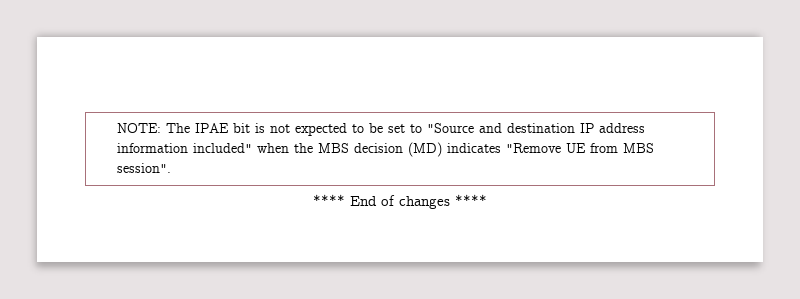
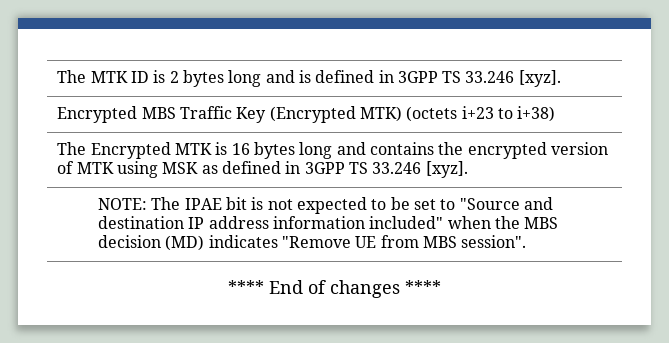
(117, 128) none -> [57,70,561,87] [57,106,556,123] [57,142,608,159] [57,161,468,178] The MTK ID is 2 bytes long and is defined in 3GPP TS 33.246 [xyz]. // Encrypted MBS Traffic Key (Encrypted MTK) (octets i+23 to i+38) // The Encrypted MTK is 16 bytes long and contains the encrypted version of MTK using MSK as defined in 3GPP TS 33.246 [xyz]. //

